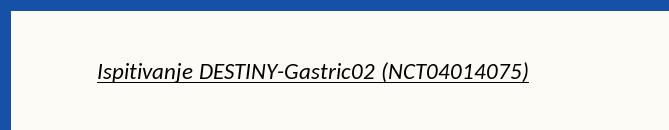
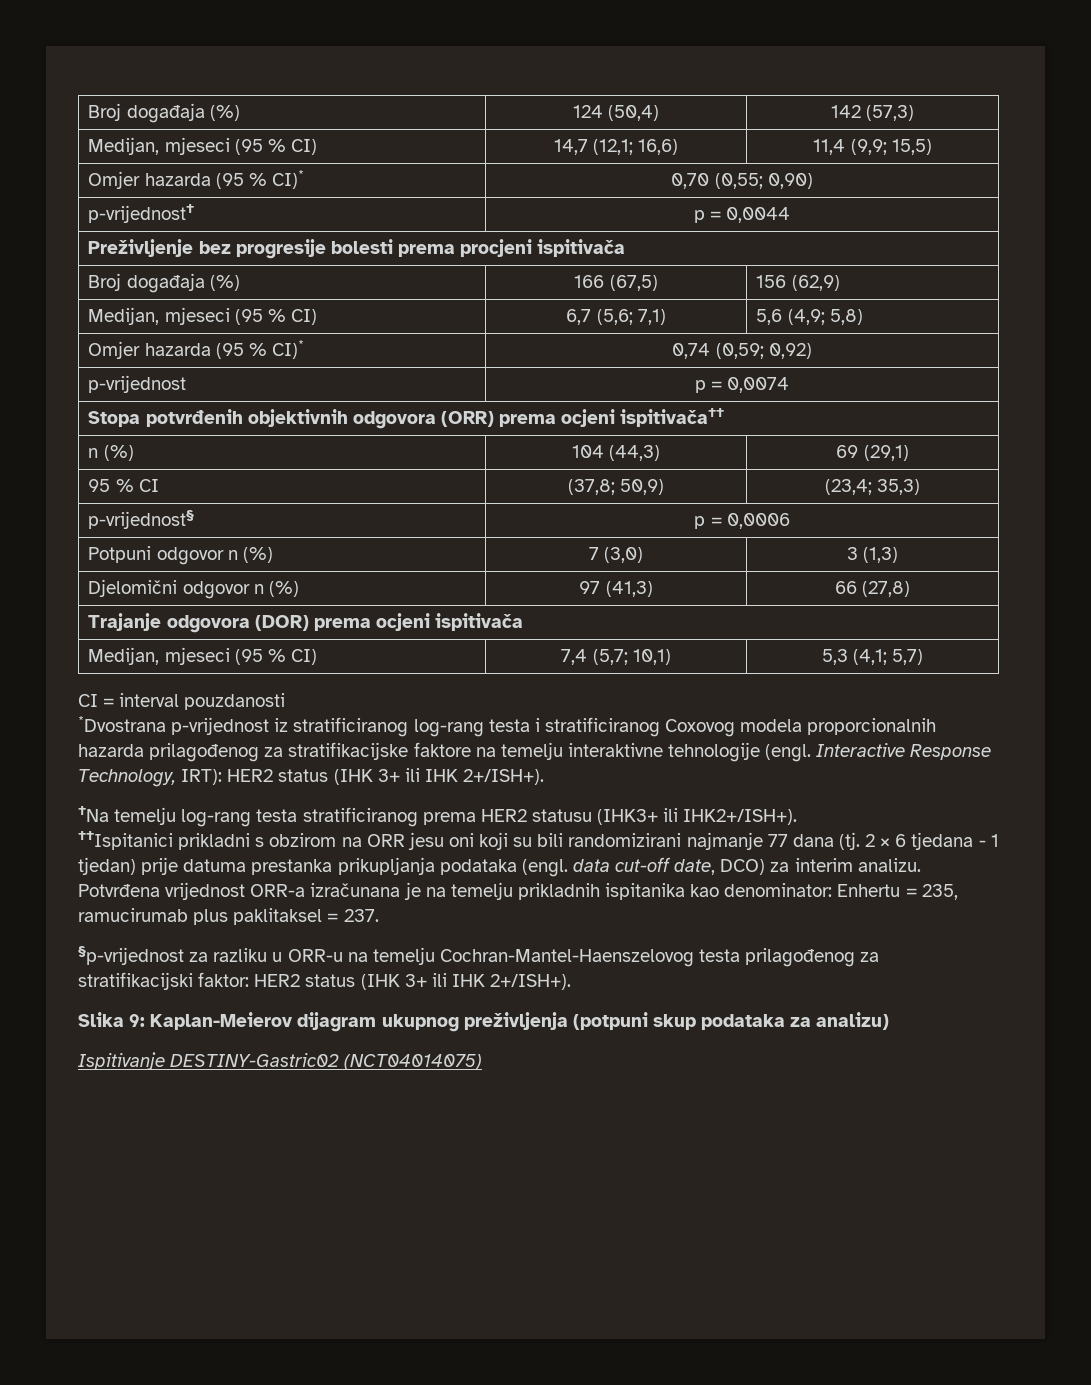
(97, 73) none -> [88,103,240,123] [572,105,660,121] [830,105,915,121] [88,137,317,155] [553,139,679,155] [813,139,932,155] [88,170,304,189] [671,173,813,189] [88,204,195,223] [693,207,791,223] [88,239,626,259] [88,273,240,293] [574,275,658,291] [756,275,840,291] [88,307,317,325] [566,309,666,325] [756,309,863,325] [88,340,304,359] [672,343,812,359] [88,375,187,393] [694,377,790,393] [88,408,725,429] [88,445,134,461] [571,445,661,461] [836,445,909,461] [88,479,159,492] [567,479,665,495] [824,479,921,495] [88,510,195,529] [694,513,790,529] [88,546,273,565] [588,547,644,563] [846,547,899,563] [88,579,299,599] [579,581,653,597] [834,581,911,597] [88,613,524,633] [88,647,317,665] [561,649,671,665] [821,649,924,665] [78,693,286,710] [78,716,937,737] [78,742,992,762] [78,768,545,787] [78,806,798,827] [78,831,999,850] [78,857,921,877] [78,882,958,900] [78,908,379,925] [78,946,880,967] [78,972,572,990] [78,1012,890,1032] Broj događaja (%) | 124 (50,4) | 142 (57,3) // Medijan, mjeseci (95 % CI) | 14,7 (12,1; 16,6) | 11,4 (9,9; 15,5) // Omjer hazarda (95 % CI)* | 0,70 (0,55; 0,90) // p-vrijednost† | p = 0,0044 // Preživljenje bez progresije bolesti prema procjeni ispitivača // Broj događaja (%) | 166 (67,5) | 156 (62,9) // Medijan, mjeseci (95 % CI) | 6,7 (5,6; 7,1) | 5,6 (4,9; 5,8) // Omjer hazarda (95 % CI)* | 0,74 (0,59; 0,92) // p-vrijednost | p = 0,0074 // Stopa potvrđenih objektivnih odgovora (ORR) prema ocjeni ispitivača†† // n (%) | 104 (44,3) | 69 (29,1) // 95 % CI | (37,8; 50,9) | (23,4; 35,3) // p-vrijednost§ | p = 0,0006 // Potpuni odgovor n (%) | 7 (3,0) | 3 (1,3) // Djelomični odgovor n (%) | 97 (41,3) | 66 (27,8) // Trajanje odgovora (DOR) prema ocjeni ispitivača // Medijan, mjeseci (95 % CI) | 7,4 (5,7; 10,1) | 5,3 (4,1; 5,7) // CI = interval pouzdanosti // *Dvostrana p-vrijednost iz stratificiranog log-rang testa i stratificiranog Coxovog modela proporcionalnih hazarda prilagođenog za stratifikacijske faktore na temelju interaktivne tehnologije (engl. Interactive Response Technology, IRT): HER2 status (IHK 3+ ili IHK 2+/ISH+). // †Na temelju log-rang testa stratificiranog prema HER2 statusu (IHK3+ ili IHK2+/ISH+). // ††Ispitanici prikladni s obzirom na ORR jesu oni koji su bili randomizirani najmanje 77 dana (tj. 2 × 6 tjedana - 1 tjedan) prije datuma prestanka prikupljanja podataka (engl. data cut-off date, DCO) za interim analizu. Potvrđena vrijednost ORR-a izračunana je na temelju prikladnih ispitanika kao denominator: Enhertu = 235, ramucirumab plus paklitaksel = 237. // §p-vrijednost za razliku u ORR-u na temelju Cochran-Mantel-Haenszelovog testa prilagođenog za stratifikacijski faktor: HER2 status (IHK 3+ ili IHK 2+/ISH+). // Slika 9: Kaplan-Meierov dijagram ukupnog preživljenja (potpuni skup podataka za analizu) //

